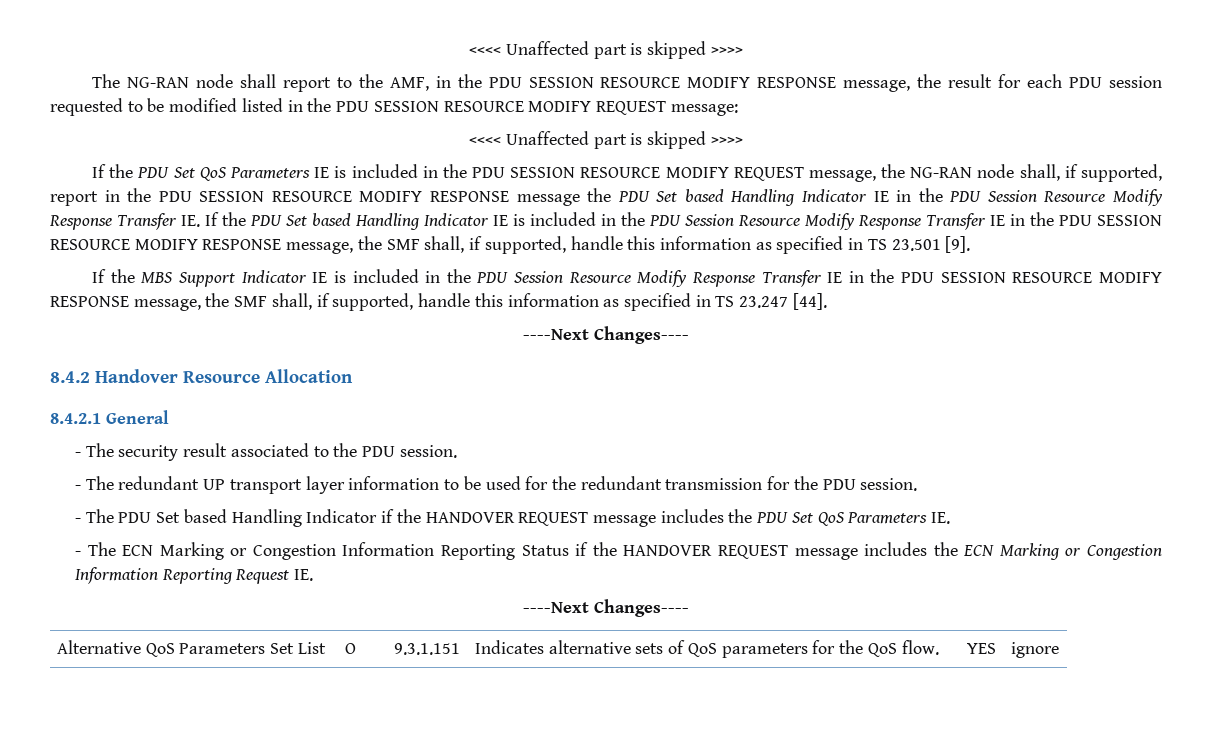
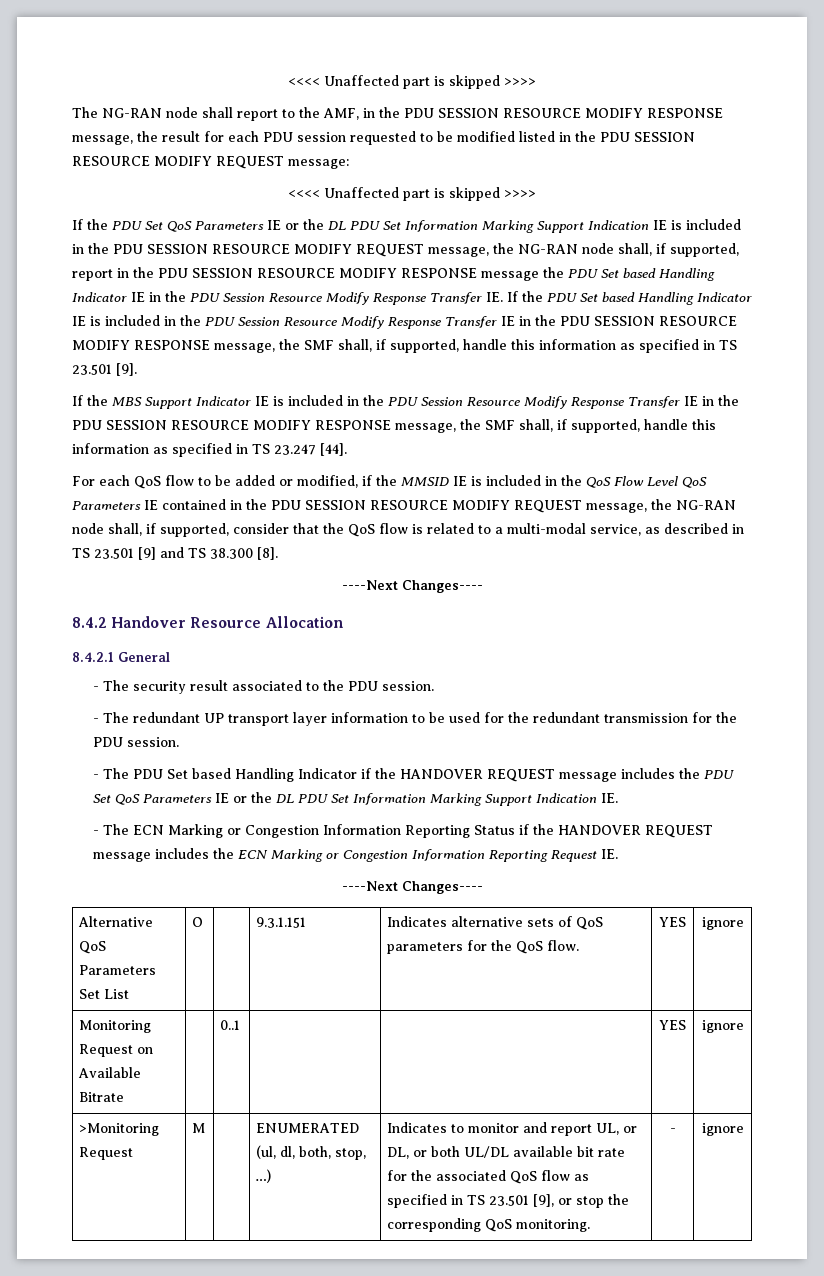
(330, 172) none -> [285,219,667,233] or the DL PDU Set Information Marking Support Indication IE
(827, 301) none -> [72,475,707,489] [72,499,736,513] [72,523,744,537] [72,547,278,560] // For each QoS flow to be added or modified, if the MMSID IE is included in the QoS Flow Level QoS Parameters IE contained in the PDU SESSION RESOURCE MODIFY REQUEST message, the NG-RAN node shall, if supported, consider that the QoS flow is related to a multi-modal service, as described in TS 23.501 [9] and TS 38.300 [8].
(928, 518) none -> [214,792,597,806] IE or the DL PDU Set Information Marking Support Indication
(1059, 650) none -> [79,1020,152,1033] [79,1044,154,1057] [78,1067,142,1078] [79,1092,125,1102] [220,1020,241,1030] [659,1020,686,1030] [701,1020,744,1033] [79,1123,160,1136] [79,1147,134,1160] [192,1123,206,1133] [256,1123,360,1133] [256,1145,367,1160] [256,1169,272,1183] [387,1122,638,1136] [387,1146,626,1159] [387,1170,590,1184] [387,1194,630,1208] [387,1218,591,1232] [669,1128,676,1133] [701,1123,744,1136] // Monitoring Request on Available Bitrate | | 0..1 | | | YES | ignore // >Monitoring Request | M | | ENUMERATED (ul, dl, both, stop, …) | Indicates to monitor and report UL, or DL, or both UL/DL available bit rate for the associated QoS flow as specified in TS 23.501 [9], or stop the corresponding QoS monitoring. | - | ignore

